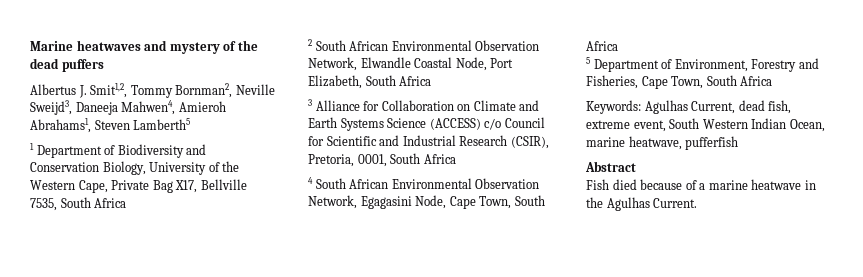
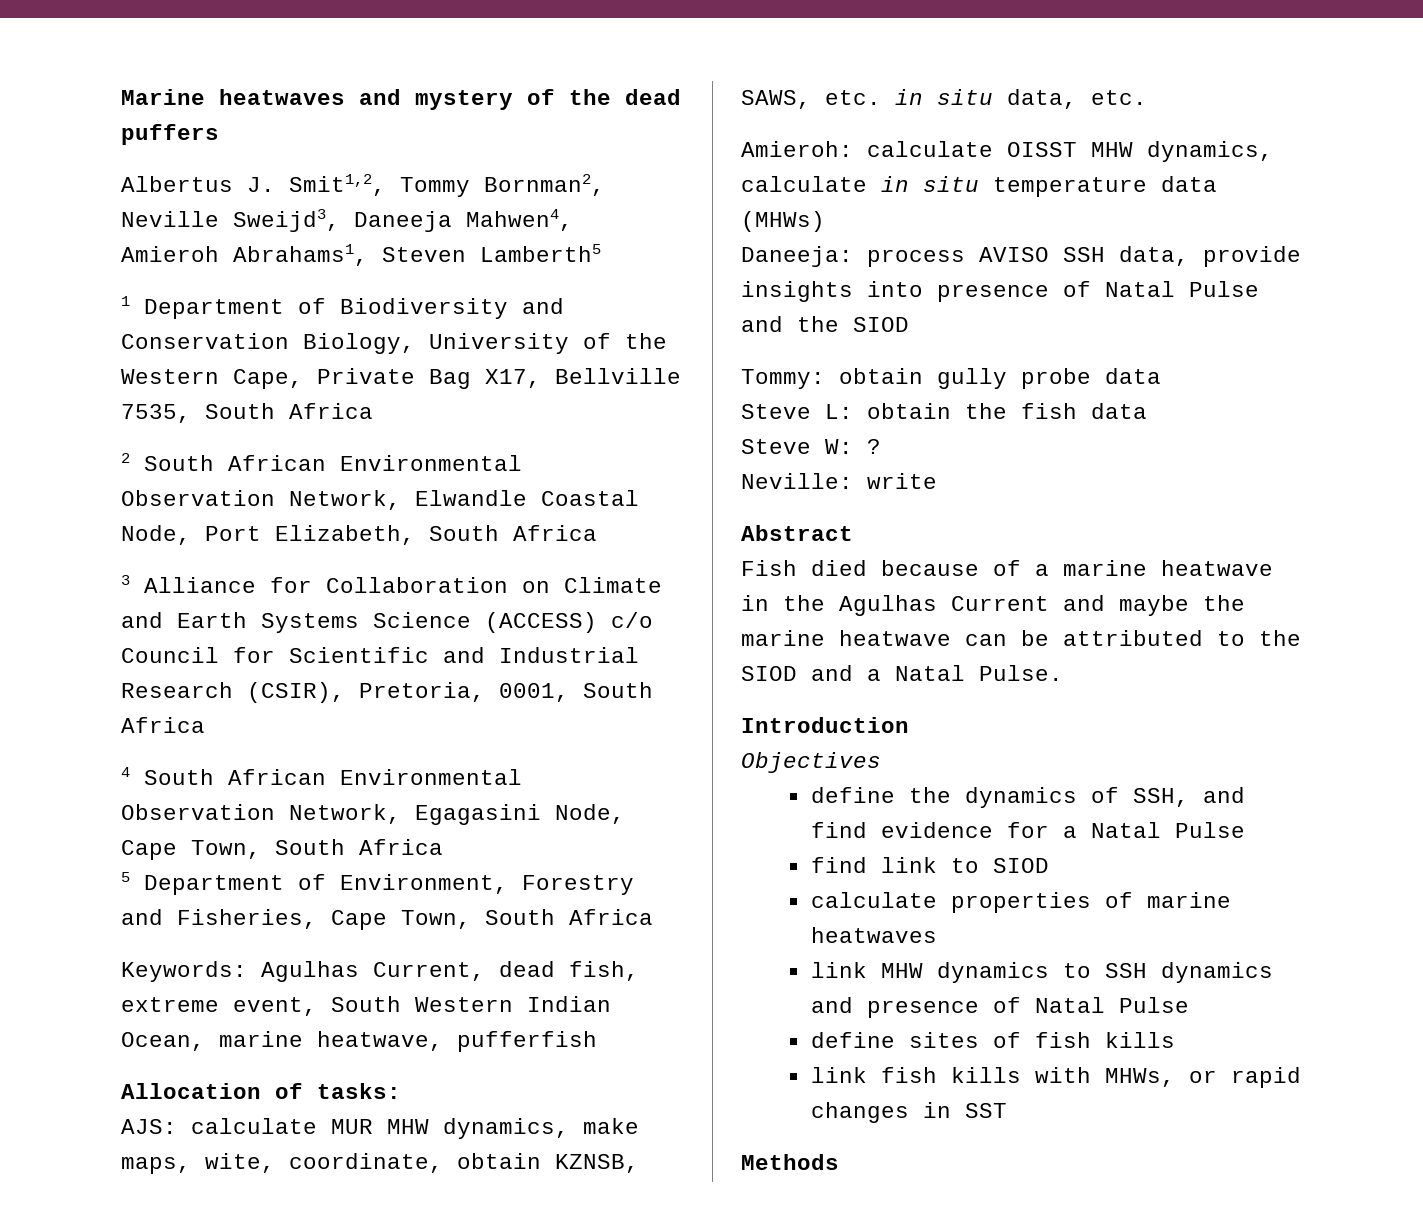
(739, 143) none -> [121,1083,401,1099] [121,1118,639,1139] [121,1153,639,1174] [741,89,1147,109] [741,141,1273,162] [741,176,1217,197] [741,211,825,232] [741,246,1301,267] [741,281,1259,302] [741,316,909,332] [741,368,1161,389] [741,403,1147,419] [741,439,881,454] [741,473,937,489] // Allocation of tasks: // AJS: calculate MUR MHW dynamics, make maps, wite, coordinate, obtain KZNSB, SAWS, etc. in situ data, etc. // Amieroh: calculate OISST MHW dynamics, calculate in situ temperature data (MHWs) // Daneeja: process AVISO SSH data, provide insights into presence of Natal Pulse and the SIOD // Tommy: obtain gully probe data // Steve L: obtain the fish data // Steve W: ? // Neville: write
[653,198,698,208] Current. -> [951,595,1245,616] [741,630,1301,646] [741,665,1063,681] [741,717,909,733] [741,752,881,773] [810,787,1245,808] [810,822,1245,838] [810,857,1049,873] [810,892,1231,913] [810,927,937,943] [810,962,1273,983] [810,997,1189,1018] [810,1032,1175,1048] [810,1067,1301,1088] [810,1102,1007,1123] [741,1154,839,1170] Current and maybe the marine heatwave can be attributed to the SIOD and a Natal Pulse. // Introduction // Objectives // define the dynamics of SSH, and find evidence for a Natal Pulse // find link to SIOD // calculate properties of marine heatwaves // link MHW dynamics to SSH dynamics and presence of Natal Pulse // define sites of fish kills // link fish kills with MHWs, or rapid changes in SST // Methods

